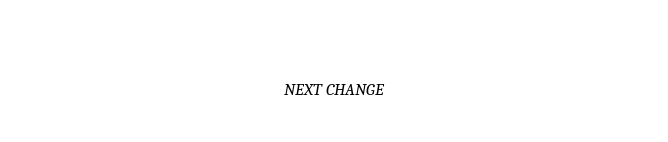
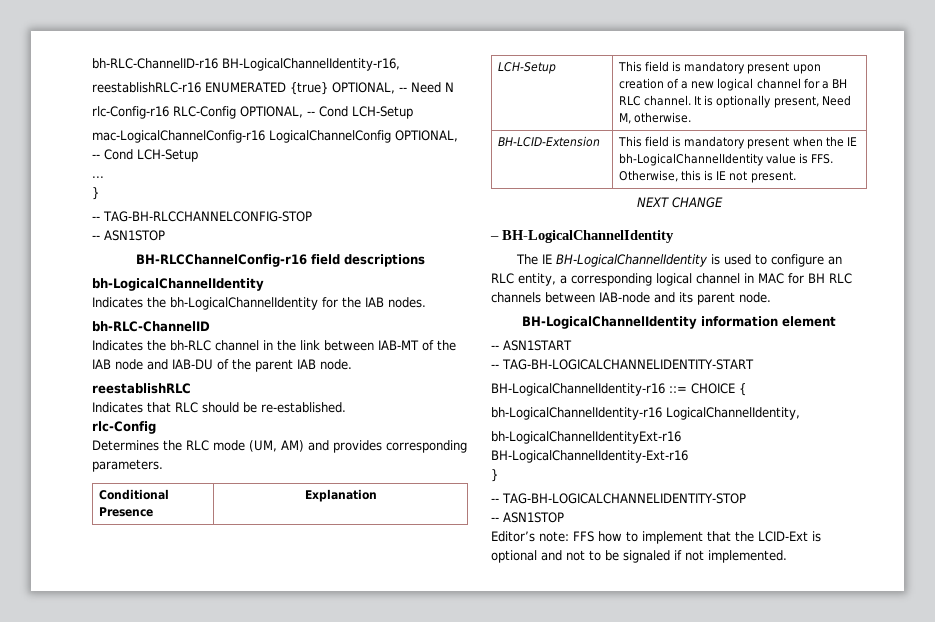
[283,84,386,95] NEXT CHANGE -> [92,58,400,71] [92,82,454,95] [92,106,413,119] [92,130,458,143] [92,149,198,162] [92,176,104,178] [92,187,99,200] [92,211,312,222] [92,230,165,241] [135,254,425,267] [92,278,264,291] [92,297,426,310] [92,321,210,332] [92,340,456,351] [92,359,352,372] [92,383,191,394] [92,402,346,413] [92,421,156,434] [92,440,467,453] [92,459,163,472] [99,489,170,500] [99,507,154,517] [304,489,377,502] [498,62,557,74] [618,61,821,74] [619,78,847,91] [619,95,851,108] [619,112,692,124] [498,136,601,147] [618,136,857,149] [619,153,834,166] [619,170,796,183] [636,197,723,208] [490,230,674,243] [516,254,843,267] [491,273,852,286] [491,292,771,305] [522,316,836,329] [491,340,572,351] [491,359,754,370] [491,383,746,396] [491,407,800,420] [491,431,681,444] [491,450,688,463] [491,469,498,482] [491,493,746,504] [491,512,564,523] [491,531,821,544] [491,550,787,563] bh-RLC-ChannelID-r16 BH-LogicalChannelIdentity-r16, // reestablishRLC-r16 ENUMERATED {true} OPTIONAL, -- Need N // rlc-Config-r16 RLC-Config OPTIONAL, -- Cond LCH-Setup // mac-LogicalChannelConfig-r16 LogicalChannelConfig OPTIONAL, -- Cond LCH-Setup // ... // } // -- TAG-BH-RLCCHANNELCONFIG-STOP // -- ASN1STOP // BH-RLCChannelConfig-r16 field descriptions // bh-LogicalChannelIdentity // Indicates the bh-LogicalChannelIdentity for the IAB nodes. // bh-RLC-ChannelID // Indicates the bh-RLC channel in the link between IAB-MT of the IAB node and IAB-DU of the parent IAB node. // reestablishRLC // Indicates that RLC should be re-established. // rlc-Config // Determines the RLC mode (UM, AM) and provides corresponding parameters. // Conditional Presence | Explanation // LCH-Setup | This field is mandatory present upon creation of a new logical channel for a BH RLC channel. It is optionally present, Need M, otherwise. // BH-LCID-Extension | This field is mandatory present when the IE bh-LogicalChannelIdentity value is FFS. Otherwise, this is IE not present. // NEXT CHANGE // – BH-LogicalChannelIdentity // The IE BH-LogicalChannelIdentity is used to configure an RLC entity, a corresponding logical channel in MAC for BH RLC channels between IAB-node and its parent node. // BH-LogicalChannelIdentity information element // -- ASN1START // -- TAG-BH-LOGICALCHANNELIDENTITY-START // BH-LogicalChannelIdentity-r16 ::= CHOICE { // bh-LogicalChannelIdentity-r16 LogicalChannelIdentity, // bh-LogicalChannelIdentityExt-r16 BH-LogicalChannelIdentity-Ext-r16 // } // -- TAG-BH-LOGICALCHANNELIDENTITY-STOP // -- ASN1STOP // Editor’s note: FFS how to implement that the LCID-Ext is optional and not to be signaled if not implemented.

